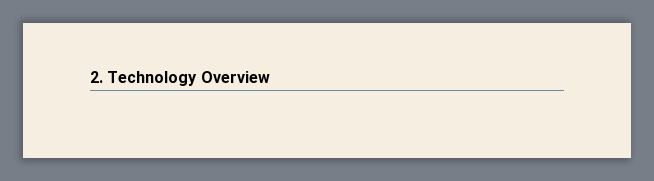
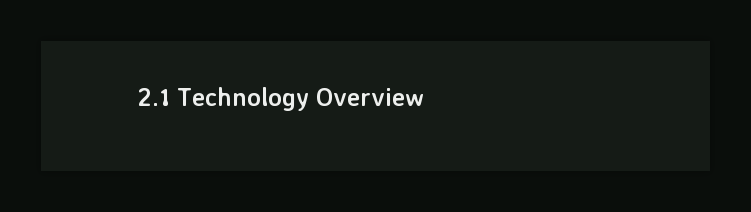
[90,71,103,83] 2. -> [137,88,170,106] 2.1

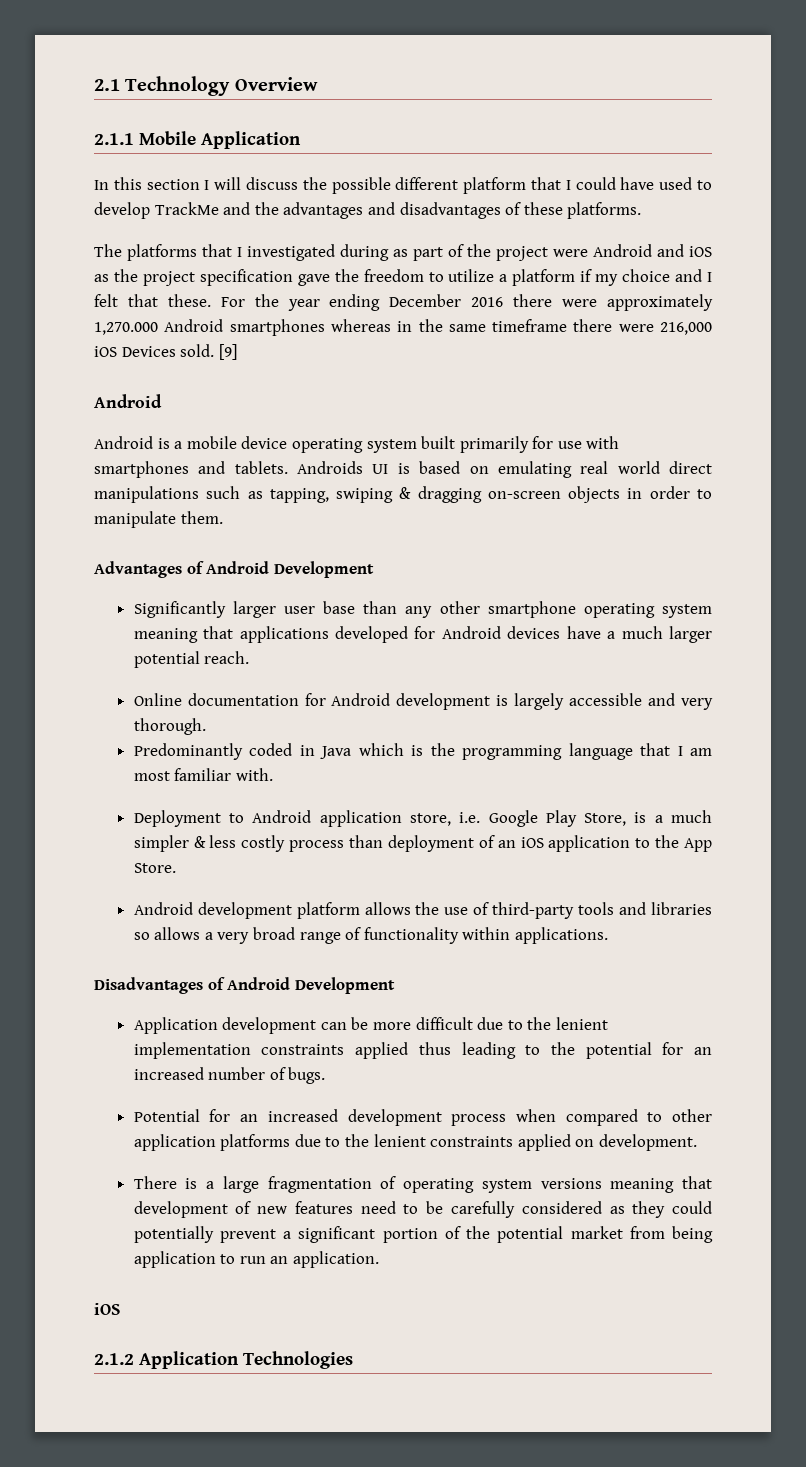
(424, 97) none -> [94,131,301,149] [94,177,712,194] [94,202,642,219] [94,244,712,261] [94,269,712,286] [94,294,714,311] [94,319,712,336] [94,344,237,360] [94,394,162,408] [94,436,620,453] [94,461,713,478] [94,486,712,503] [94,511,223,528] [94,561,374,578] [133,601,712,618] [133,626,713,643] [133,651,250,668] [133,693,713,710] [133,718,206,735] [133,743,713,760] [133,768,273,781] [133,810,712,827] [133,835,712,852] [133,863,176,873] [133,902,713,919] [133,927,609,944] [94,977,395,994] [133,1017,609,1034] [133,1042,712,1059] [133,1067,326,1084] [133,1109,712,1126] [133,1134,698,1151] [133,1176,712,1193] [133,1201,712,1218] [133,1226,713,1243] [133,1251,380,1268] [94,1303,120,1315] [94,1351,353,1369] // 2.1.1 Mobile Application // In this section I will discuss the possible different platform that I could have used to develop TrackMe and the advantages and disadvantages of these platforms. // The platforms that I investigated during as part of the project were Android and iOS as the project specification gave the freedom to utilize a platform if my choice and I felt that these. For the year ending December 2016 there were approximately 1,270.000 Android smartphones whereas in the same timeframe there were 216,000 iOS Devices sold. [9] // Android // Android is a mobile device operating system built primarily for use with smartphones and tablets. Androids UI is based on emulating real world direct manipulations such as tapping, swiping & dragging on-screen objects in order to manipulate them. // Advantages of Android Development // Significantly larger user base than any other smartphone operating system meaning that applications developed for Android devices have a much larger potential reach. // Online documentation for Android development is largely accessible and very thorough. // Predominantly coded in Java which is the programming language that I am most familiar with. // Deployment to Android application store, i.e. Google Play Store, is a much simpler & less costly process than deployment of an iOS application to the App Store. // Android development platform allows the use of third-party tools and libraries so allows a very broad range of functionality within applications. // Disadvantages of Android Development // Application development can be more difficult due to the lenient implementation constraints applied thus leading to the potential for an increased number of bugs. // Potential for an increased development process when compared to other application platforms due to the lenient constraints applied on development. // There is a large fragmentation of operating system versions meaning that development of new features need to be carefully considered as they could potentially prevent a significant portion of the potential market from being application to run an application. // iOS // 2.1.2 Application Technologies

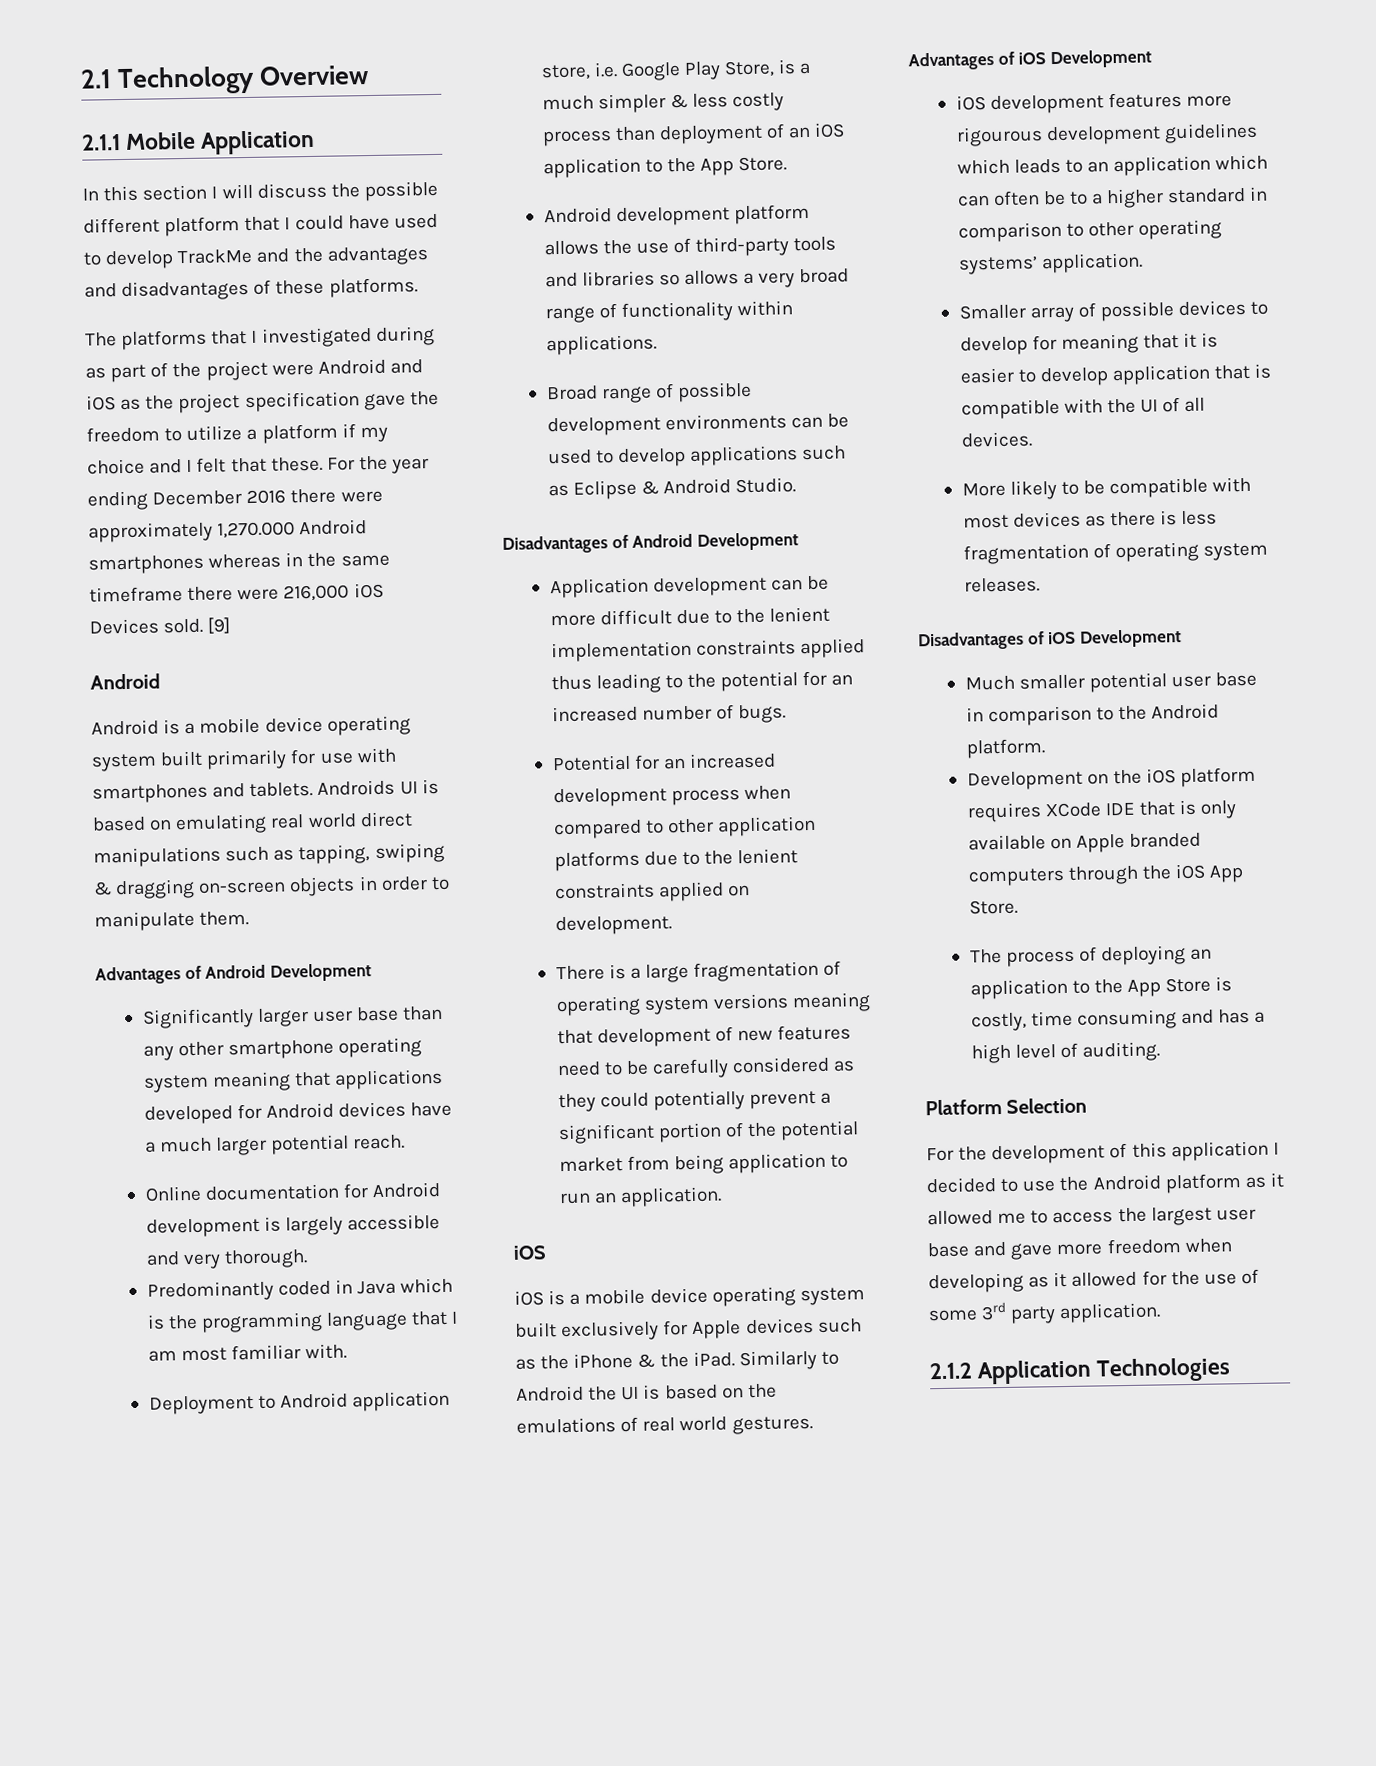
(609, 935) none -> [546,381,752,404] [546,413,849,437] [547,445,847,468] [547,477,797,500] // Broad range of possible development environments can be used to develop applications such as Eclipse & Android Studio.
(120, 1309) none -> [514,1286,865,1307] [515,1318,862,1342] [515,1349,839,1371] [516,1383,777,1402] [516,1416,813,1435] [908,49,1152,71] [955,91,1232,115] [955,122,1258,147] [956,154,1269,177] [956,186,1269,209] [957,219,1222,243] [957,252,1143,275] [958,299,1269,323] [959,332,1219,356] [959,363,1272,387] [960,397,1206,420] [960,431,1033,448] [961,476,1252,500] [962,510,1218,529] [962,541,1268,565] [963,577,1040,593] [918,629,1182,651] [964,671,1258,693] [965,703,1220,727] [965,738,1046,759] [966,766,1257,791] [966,799,1238,823] [967,832,1201,853] [967,863,1245,887] [968,899,1018,915] [969,945,1213,967] [969,976,1233,1000] [970,1008,1266,1032] [970,1041,1160,1064] [925,1097,1088,1116] [926,1140,1279,1165] [926,1172,1284,1194] [927,1206,1256,1226] [927,1238,1232,1260] [928,1268,1259,1294] [928,1301,1162,1324] // iOS is a mobile device operating system built exclusively for Apple devices such as the iPhone & the iPad. Similarly to Android the UI is based on the emulations of real world gestures. // Advantages of iOS Development // iOS development features more rigourous development guidelines which leads to an application which can often be to a higher standard in comparison to other operating systems’ application. // Smaller array of possible devices to develop for meaning that it is easier to develop application that is compatible with the UI of all devices. // More likely to be compatible with most devices as there is less fragmentation of operating system releases. // Disadvantages of iOS Development // Much smaller potential user base in comparison to the Android platform. // Development on the iOS platform requires XCode IDE that is only available on Apple branded computers through the iOS App Store. // The process of deploying an application to the App Store is costly, time consuming and has a high level of auditing. // Platform Selection // For the development of this application I decided to use the Android platform as it allowed me to access the largest user base and gave more freedom when developing as it allowed for the use of some 3rd party application.

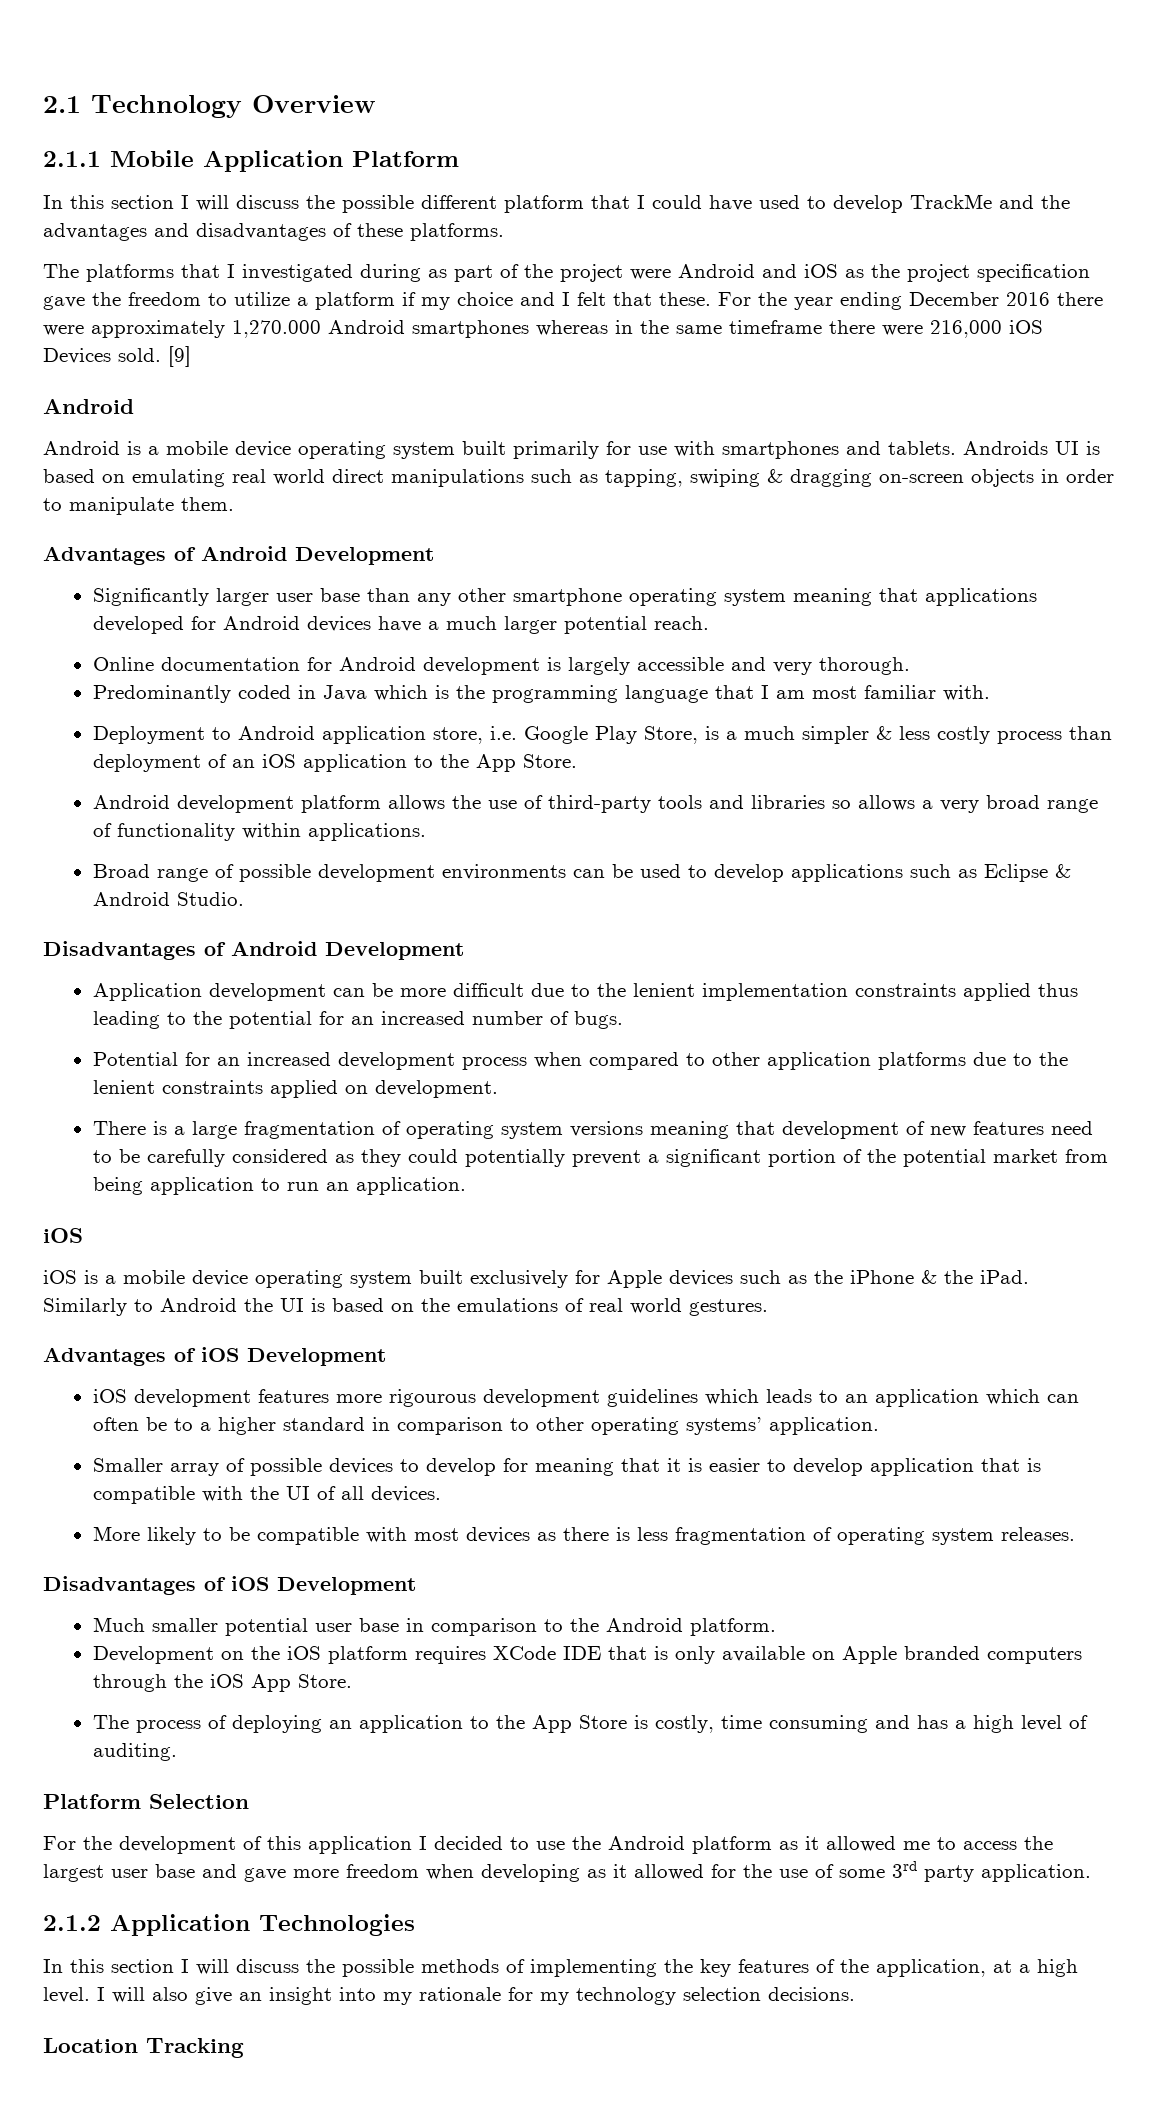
(316, 142) none -> [352,151,459,167] Platform
(1232, 1370) none -> [43,1959,1078,1977] [43,1987,855,2005] [43,2038,244,2058] // In this section I will discuss the possible methods of implementing the key features of the application, at a high level. I will also give an insight into my rationale for my technology selection decisions. // Location Tracking

